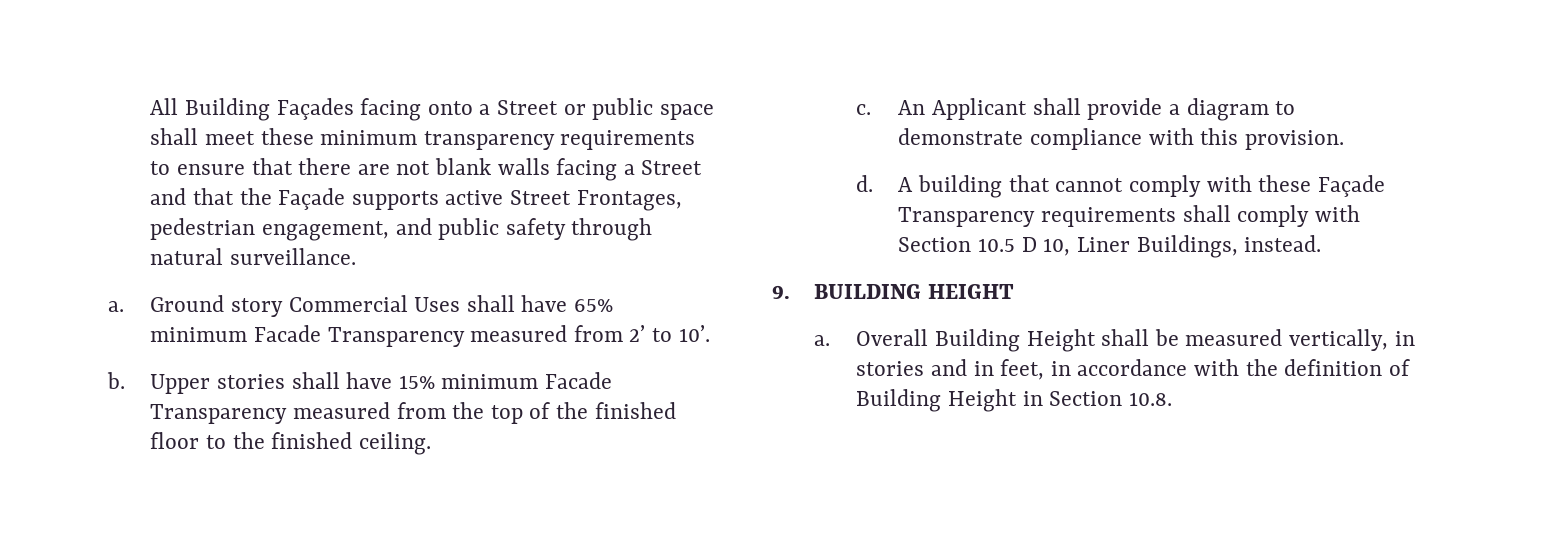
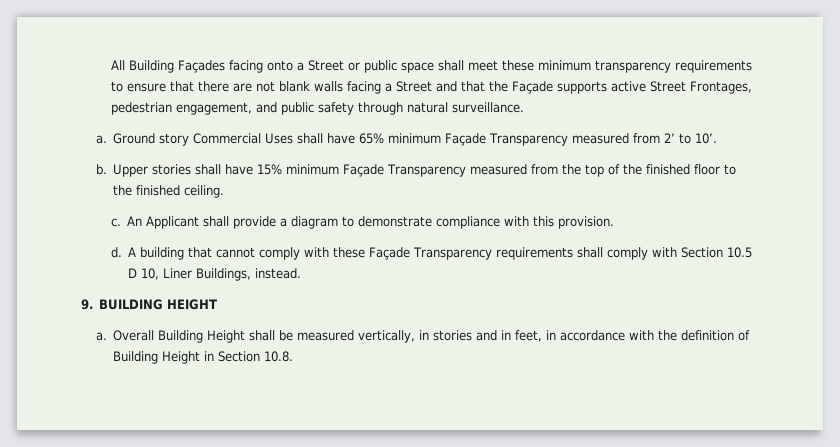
[253,325,321,342] Facade -> [445,133,487,146] Façade
[544,372,612,389] Facade -> [343,164,385,177] Façade

